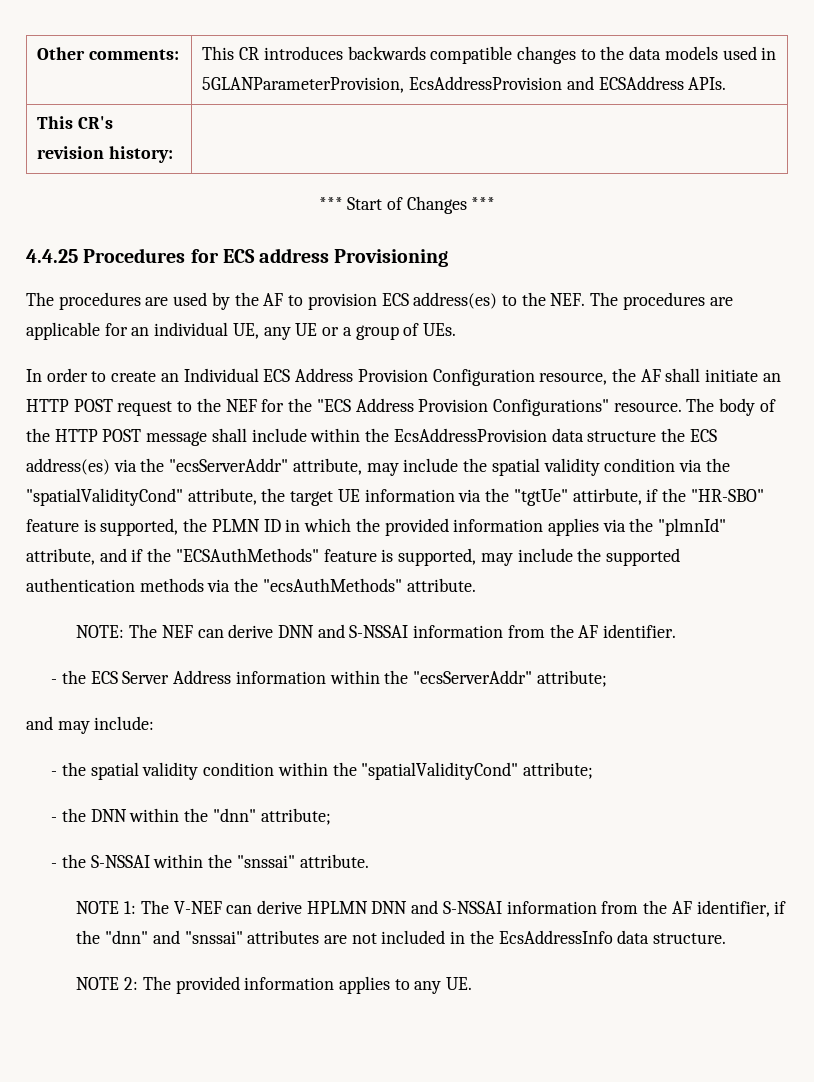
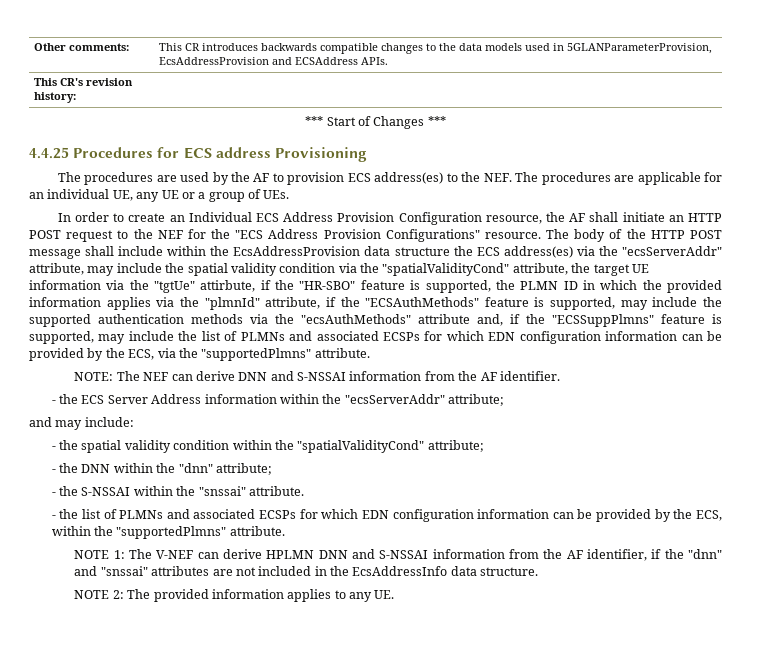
[99,548,127,562] and -> (321, 303) none
(402, 585) none -> [418,314,722,327] [29,331,722,344] [29,348,312,361] attribute and, if the "ECSSuppPlmns" feature is supported, may include the list of PLMNs and associated ECSPs for which EDN configuration information can be provided by the ECS, via the "supportedPlmns"
(369, 861) none -> [51,509,723,522] [51,526,285,539] // - the list of PLMNs and associated ECSPs for which EDN configuration information can be provided by the ECS, within the "supportedPlmns" attribute.

